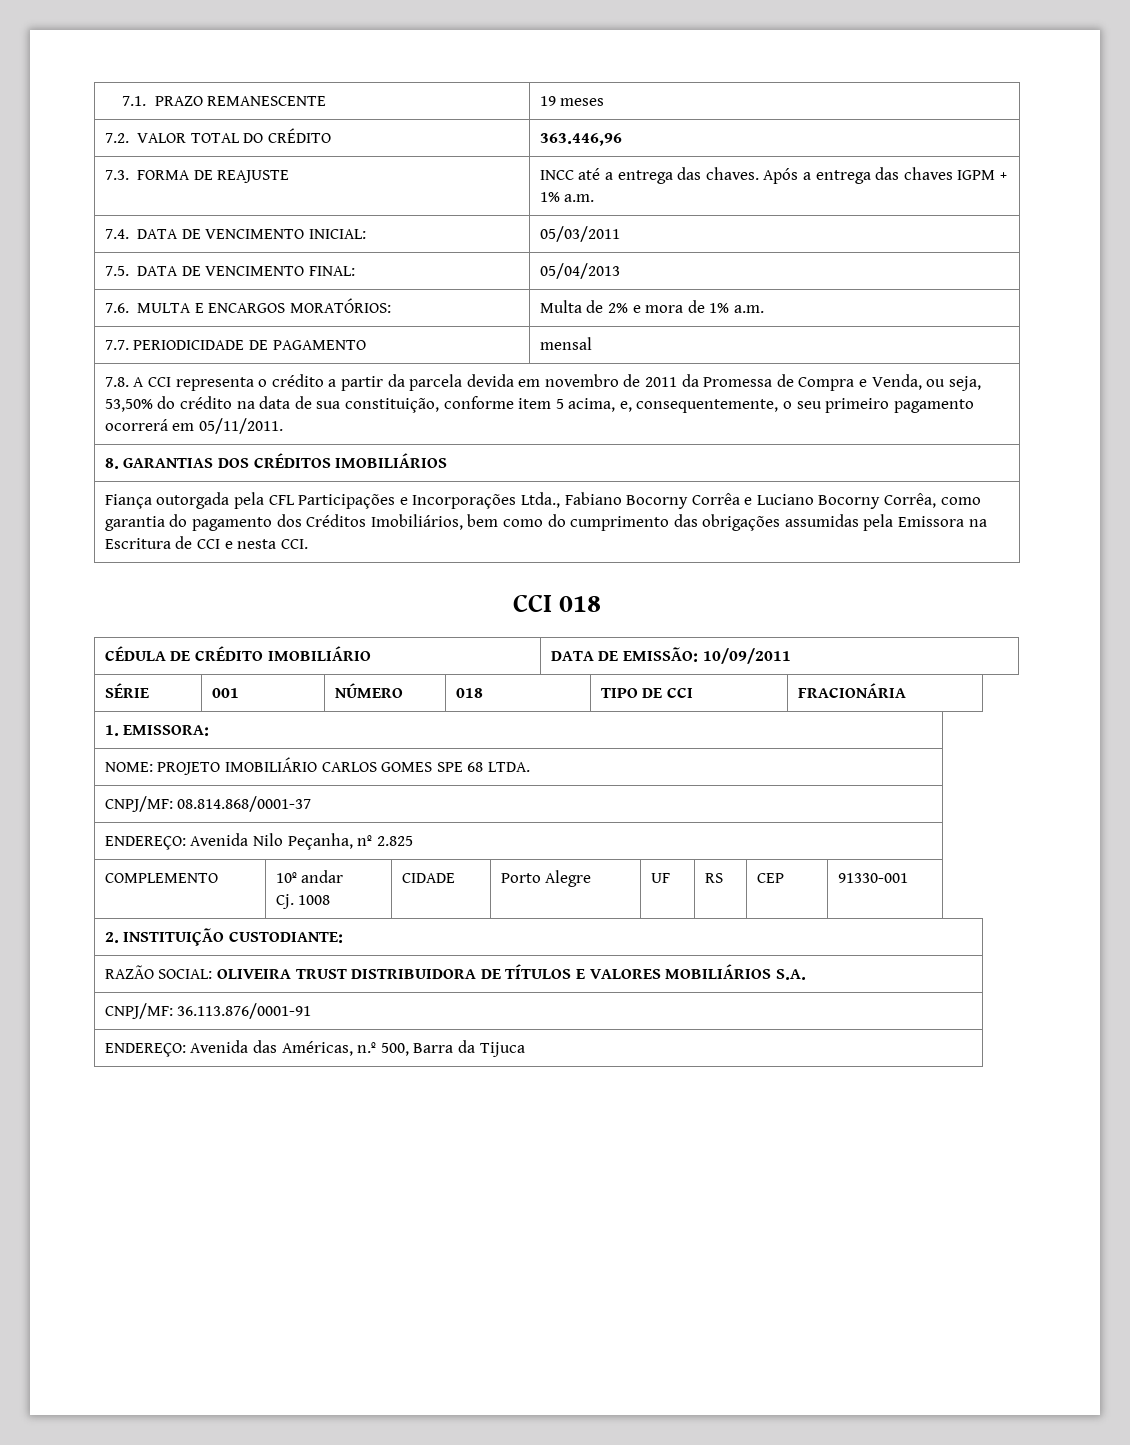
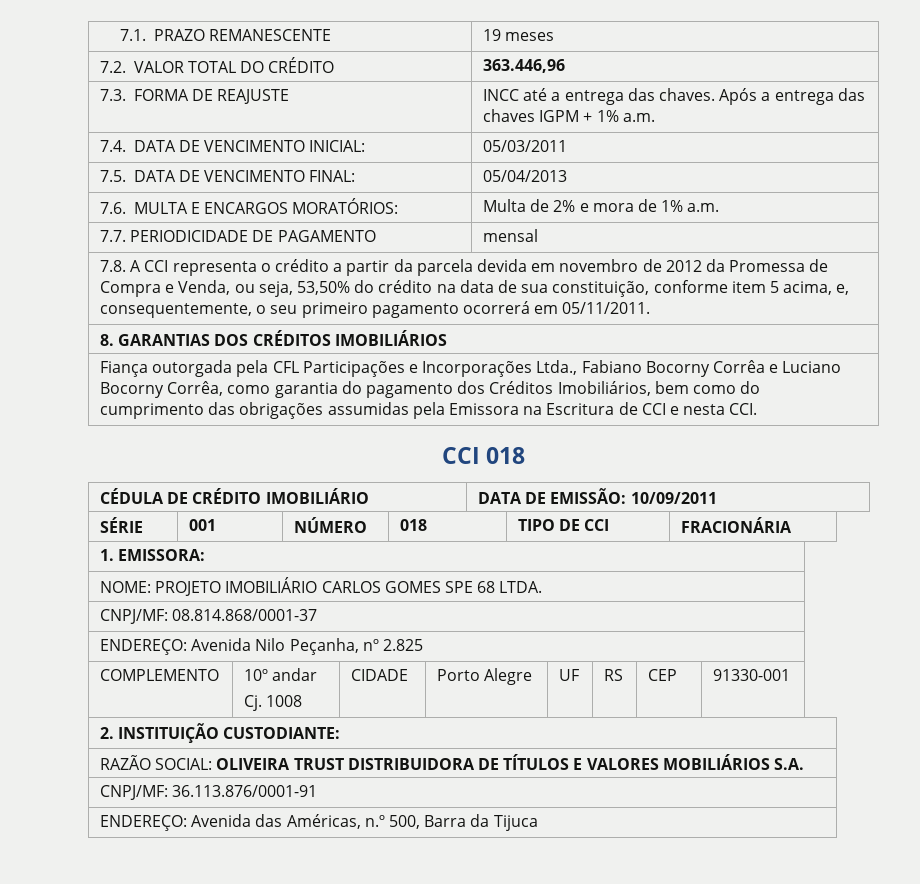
[645,377,678,387] 2011 -> [665,260,702,272] 2012

